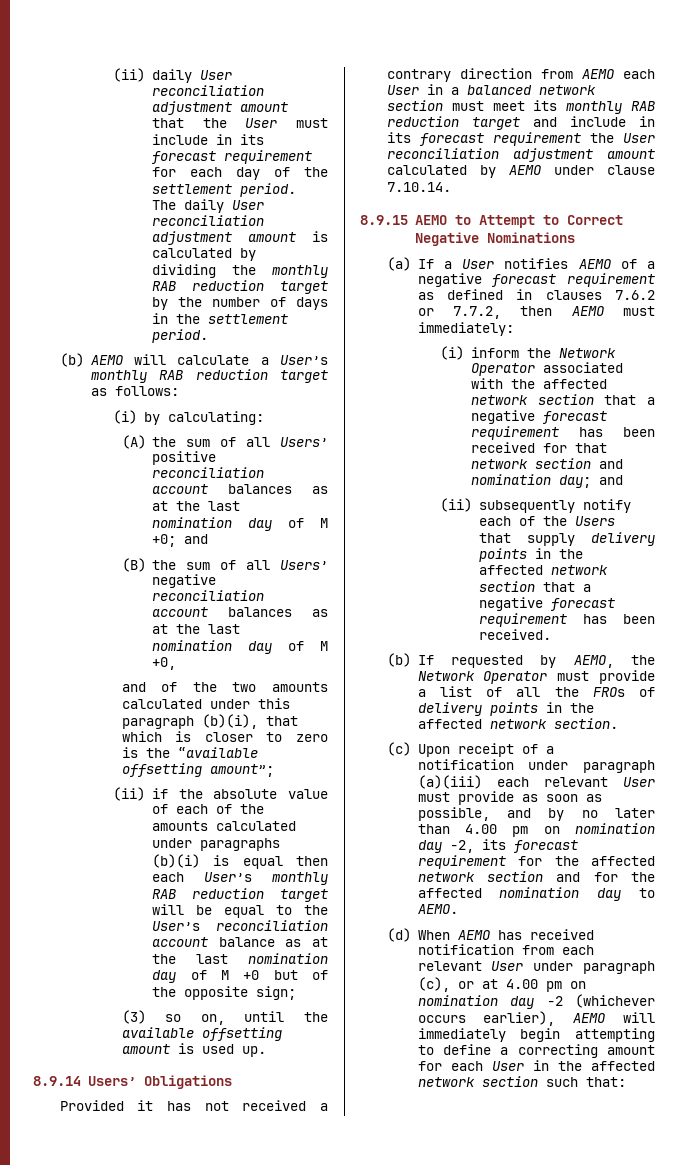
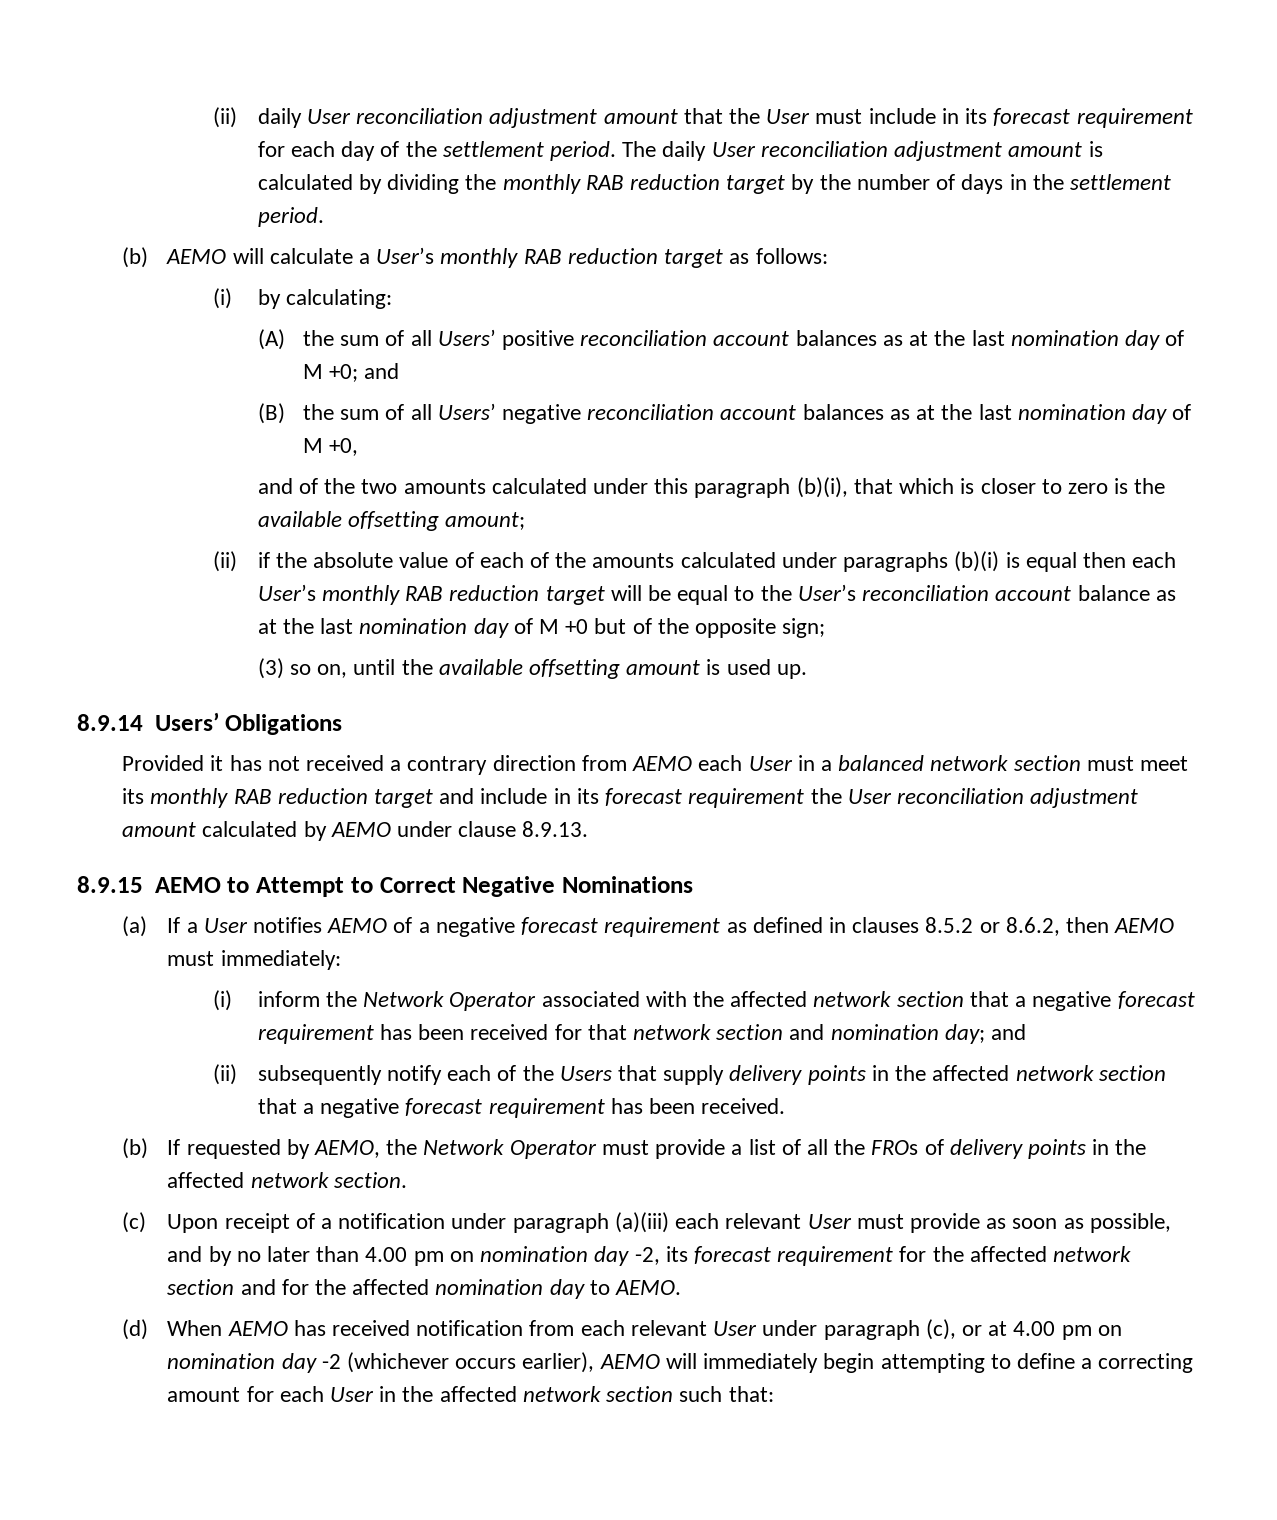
[177,747,258,758] [121,763,274,777] “available offsetting amount”; -> [257,511,526,531] available offsetting amount;
[386,182,451,192] 7.10.14. -> [522,821,589,837] 8.9.13.
[615,290,655,300] [417,306,501,319] 7.6.2 or 7.7.2, -> [925,917,1060,936] 8.5.2 or 8.6.2,

